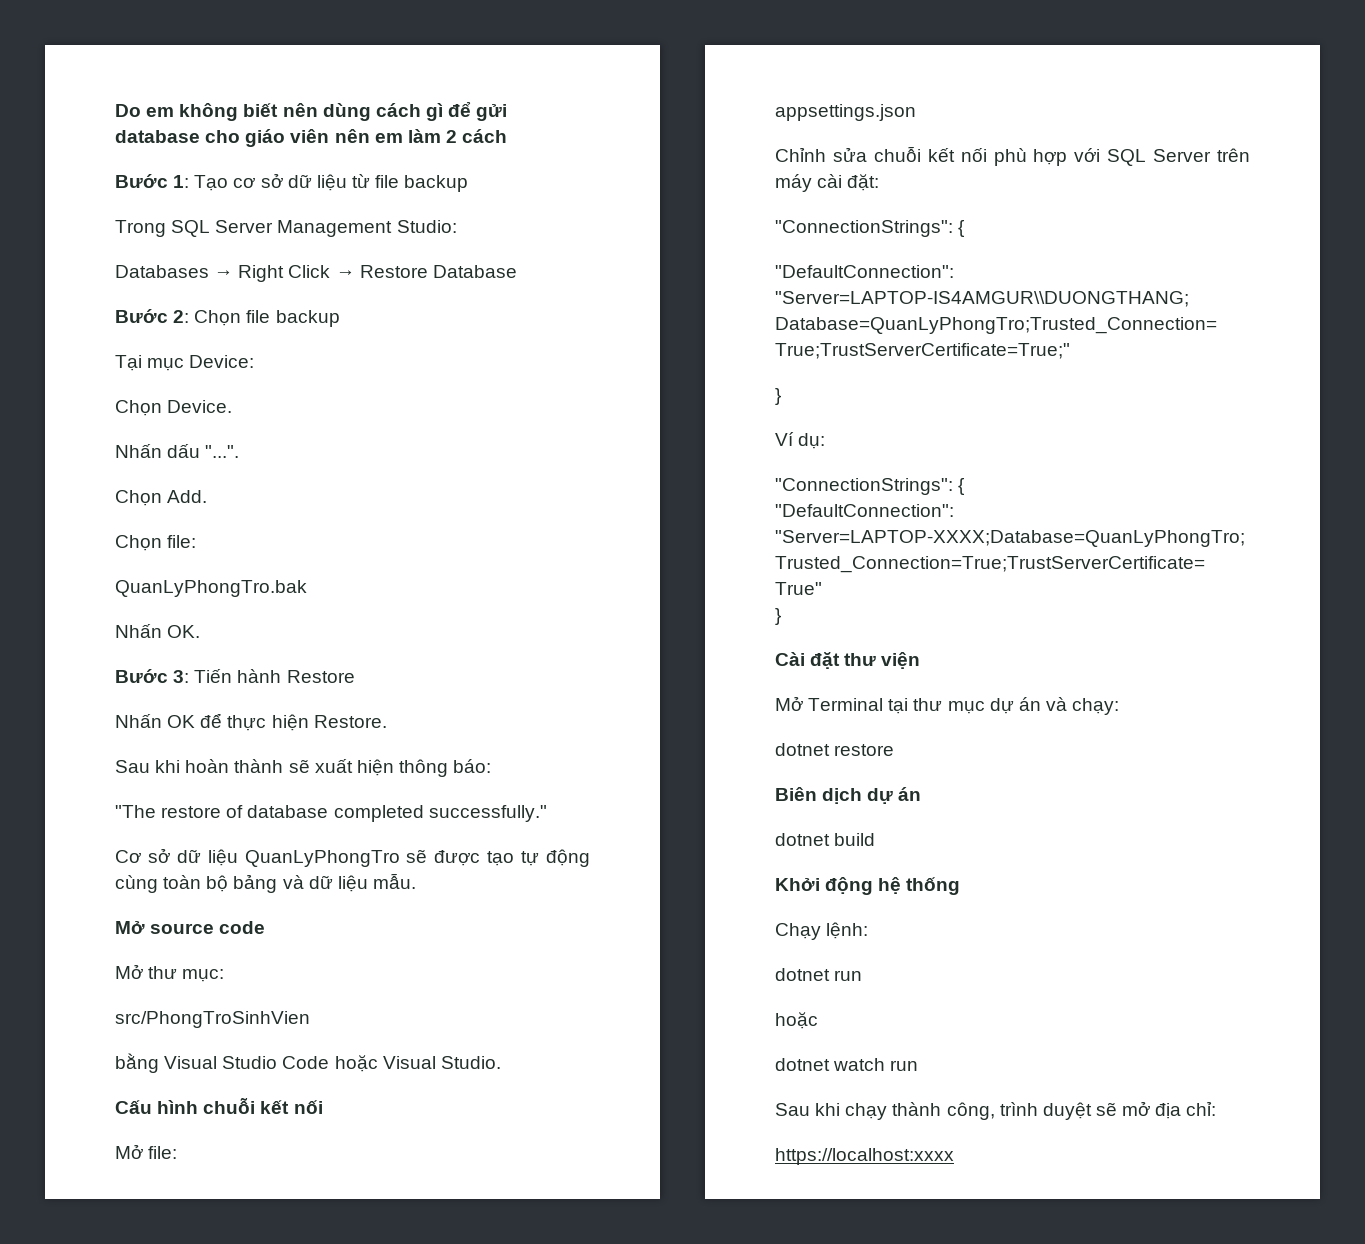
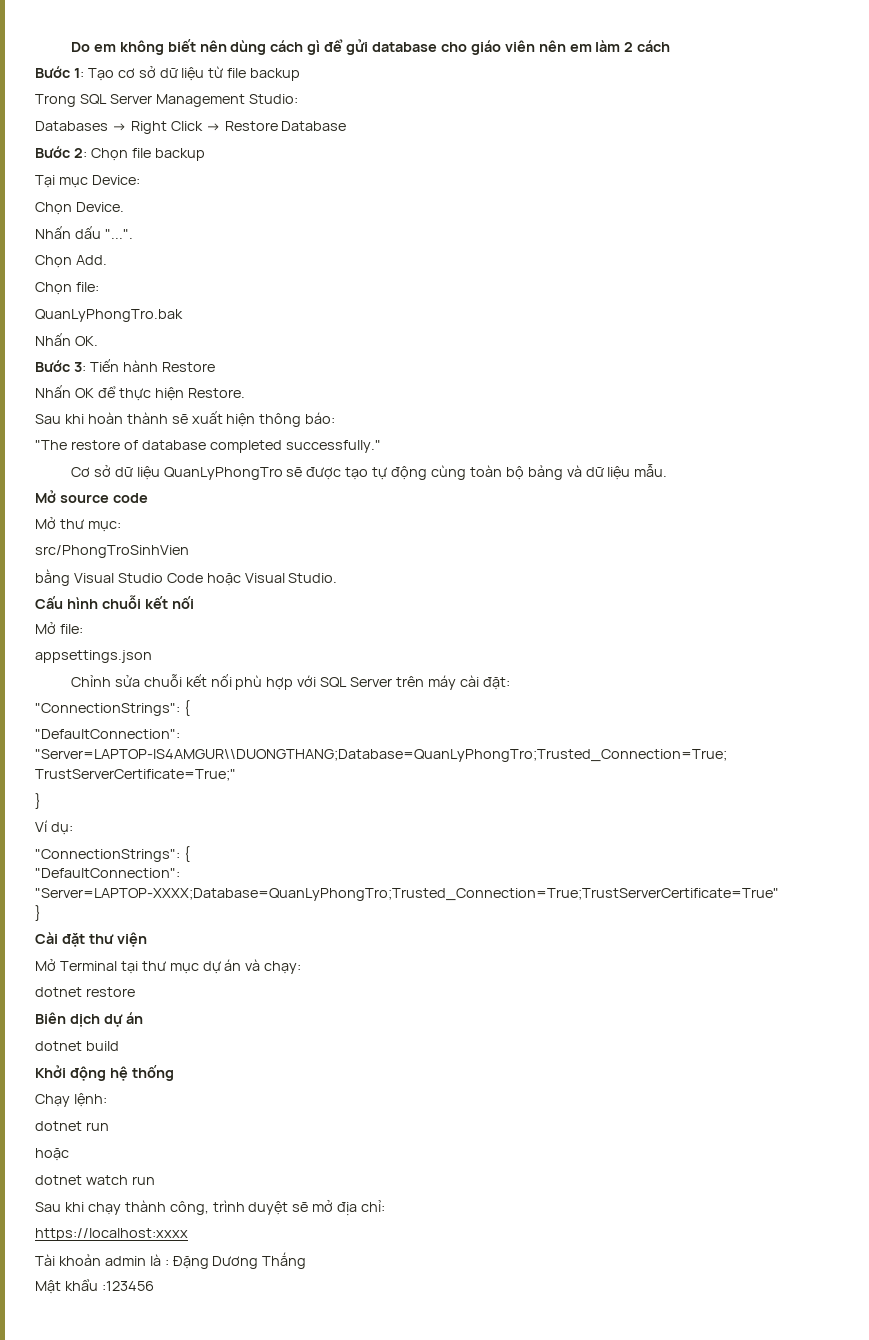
(954, 1156) none -> [35,1252,307,1269] [35,1279,154,1294] // Tài khoản admin là : Đặng Dương Thắng // Mật khẩu :123456

